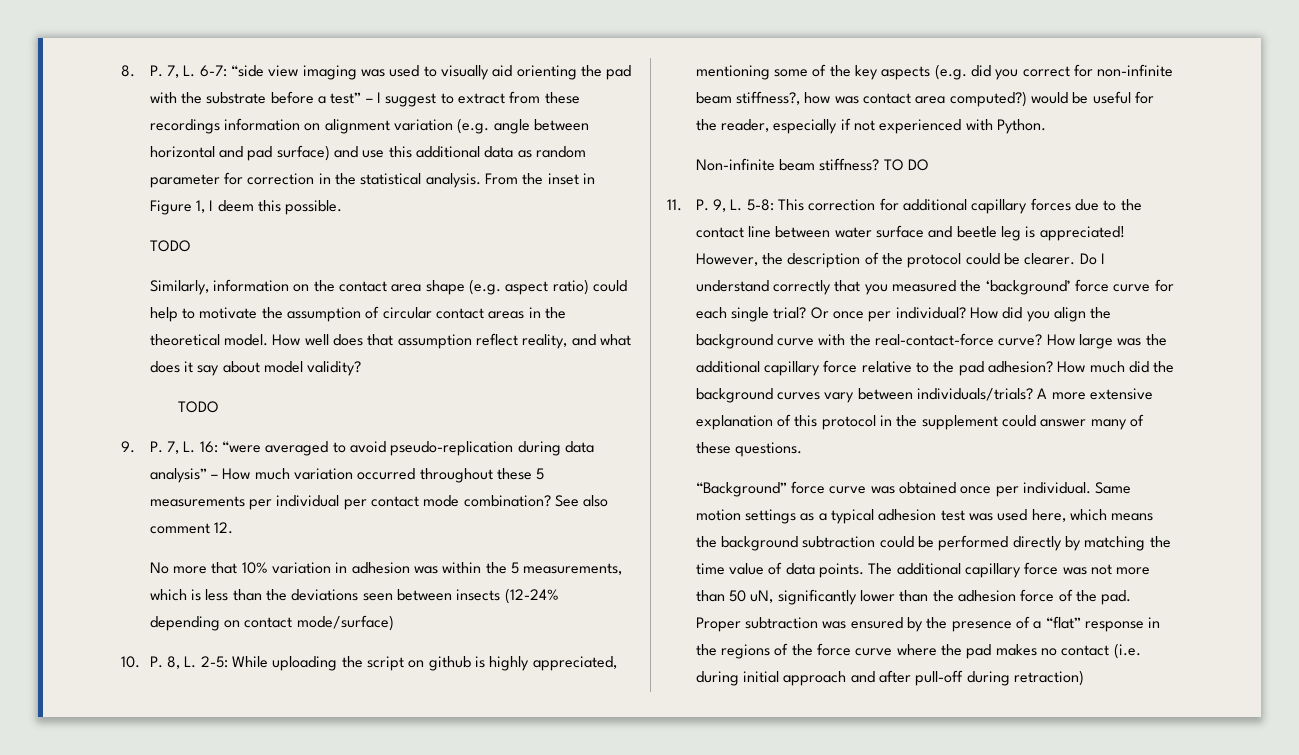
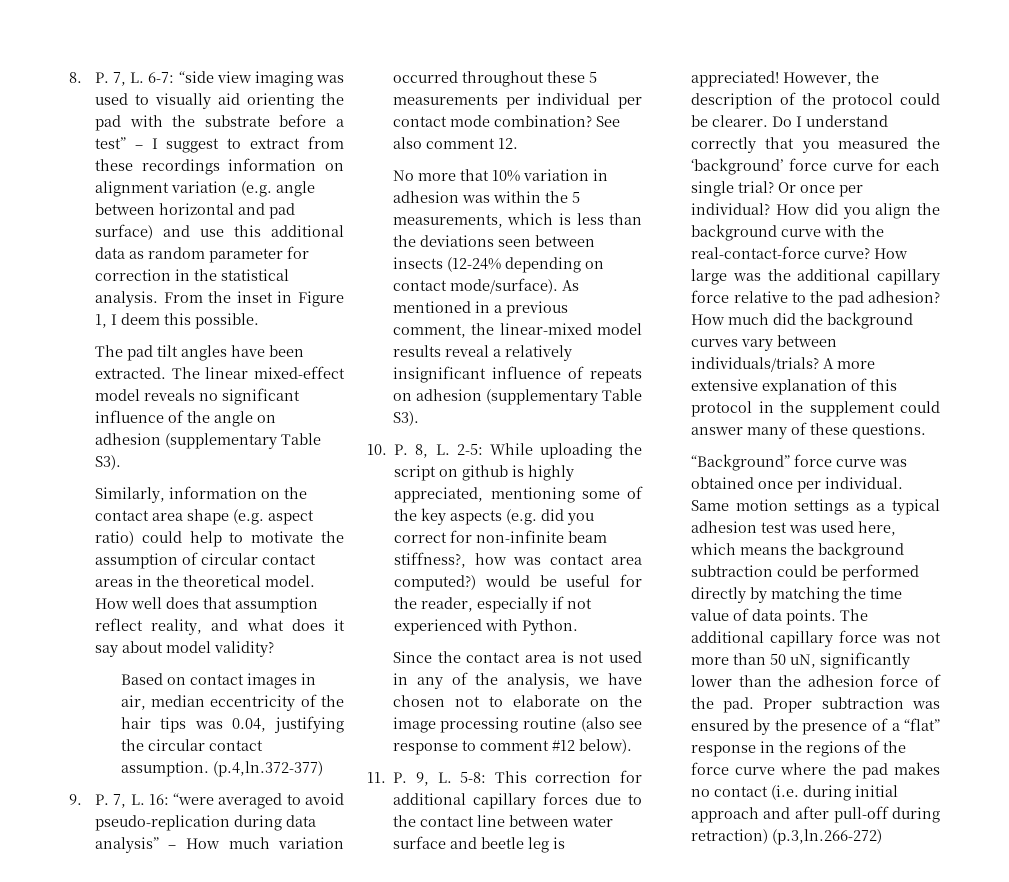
[149,240,191,252] TODO -> [94,345,304,361] [94,366,345,379] [94,388,300,405] [94,410,276,427] [94,433,321,449] [94,455,121,470] The pad tilt angles have been extracted. The linear mixed-effect model reveals no significant influence of the angle on adhesion (supplementary Table S3).
[178,401,220,413] TODO -> [120,673,316,689] [120,694,344,711] [120,716,344,733] [120,739,263,751] [120,761,323,777] Based on contact images in air, median eccentricity of the hair tips was 0.04, justifying the circular contact assumption. (p.4,ln.372-377)
[296,615,394,631] mode/surface) -> [449,278,579,294] [392,301,568,317] [392,323,642,338] [392,345,572,361] [392,366,642,383] [392,389,642,405] [392,411,419,426] mode/surface). As mentioned in a previous comment, the linear-mixed model results reveal a relatively insignificant influence of repeats on adhesion (supplementary Table S3).
[695,158,929,171] Non-infinite beam stiffness? TO DO -> [392,651,642,663] [392,672,642,689] [392,695,642,707] [392,717,642,733] [392,739,632,755] Since the contact area is not used in any of the analysis, we have chosen not to elaborate on the image processing routine (also see response to comment #12 below).
(1084, 678) none -> [771,829,882,845] (p.3,ln.266-272)

